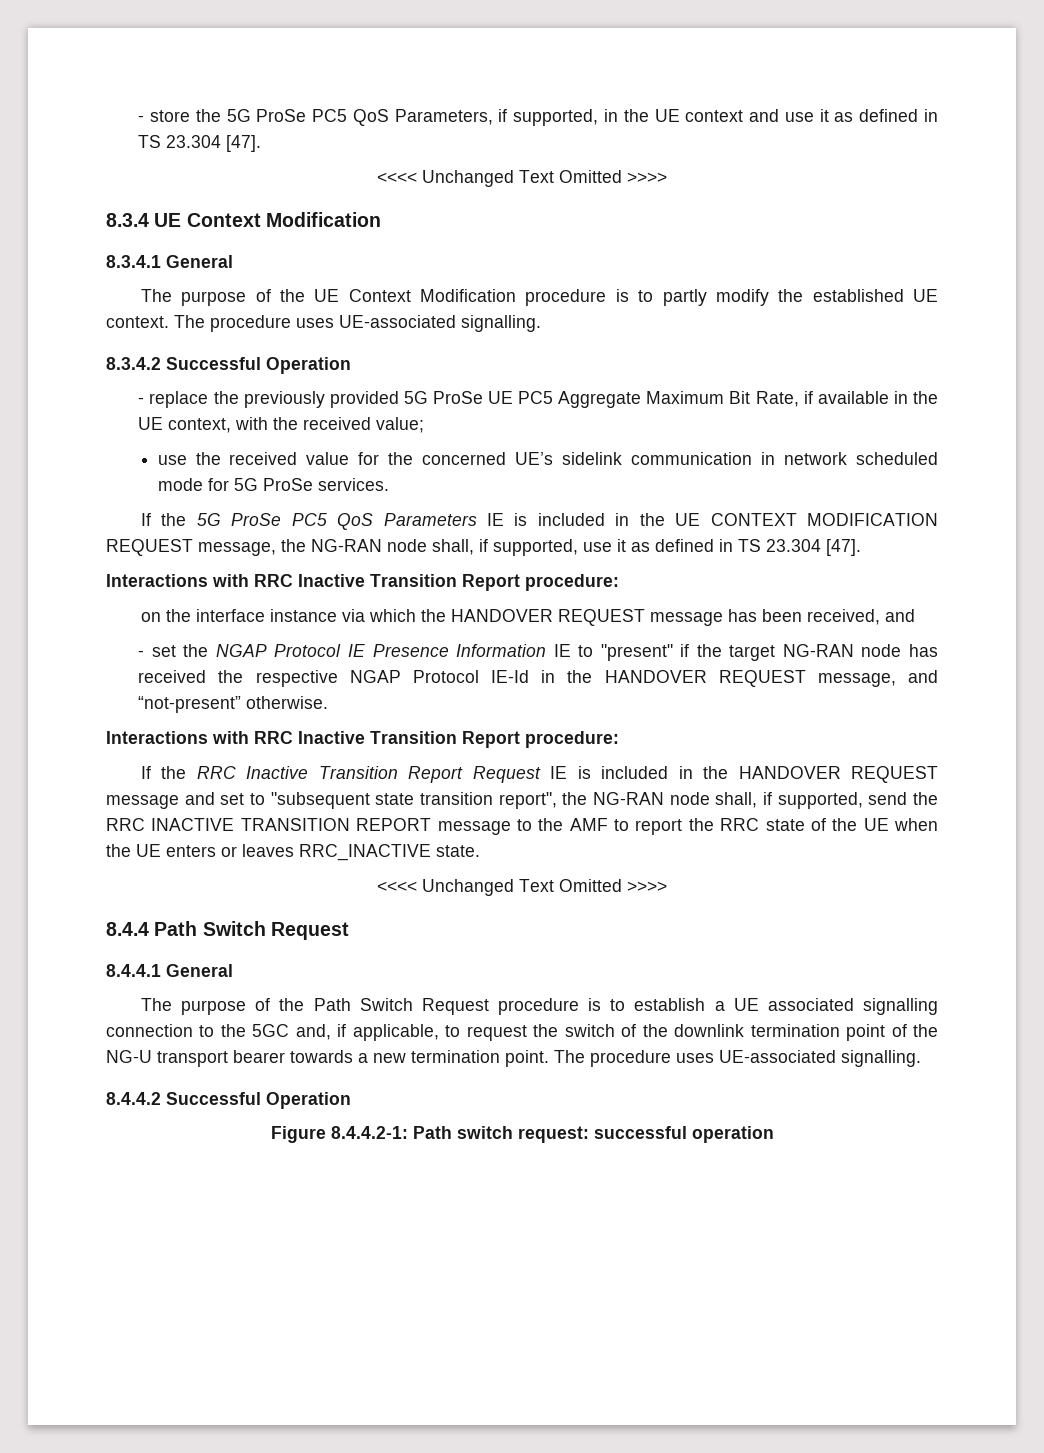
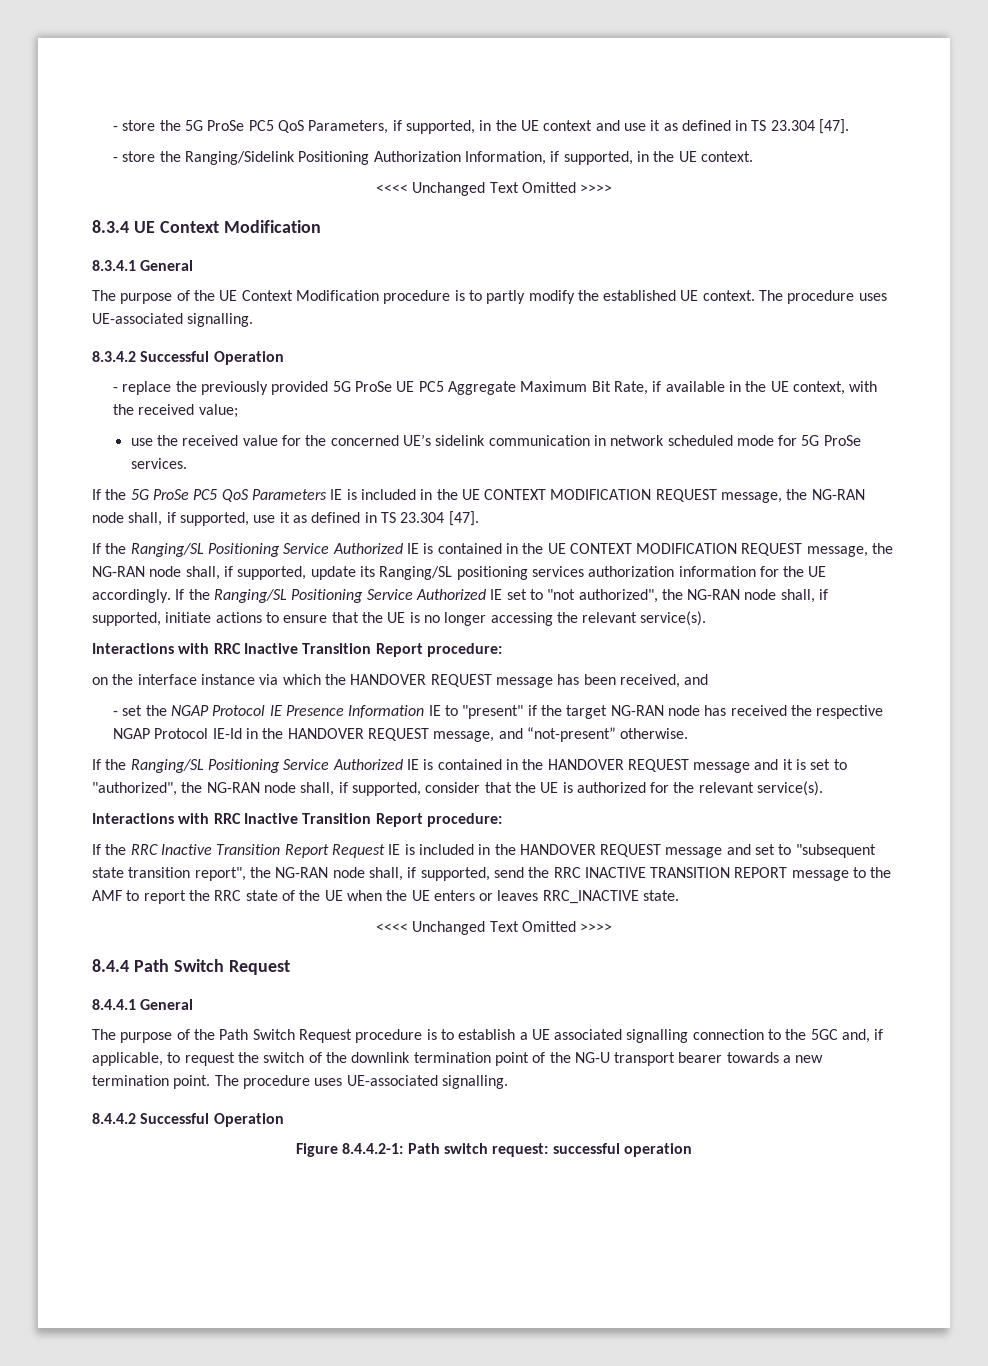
(262, 143) none -> [113,151,753,165] // - store the Ranging/Sidelink Positioning Authorization Information, if supported, in the UE context.
(861, 547) none -> [92,543,894,557] [92,566,827,580] [92,589,829,603] [92,611,707,626] // If the Ranging/SL Positioning Service Authorized IE is contained in the UE CONTEXT MODIFICATION REQUEST message, the NG-RAN node shall, if supported, update its Ranging/SL positioning services authorization information for the UE accordingly. If the Ranging/SL Positioning Service Authorized IE set to "not authorized", the NG-RAN node shall, if supported, initiate actions to ensure that the UE is no longer accessing the relevant service(s).
(329, 702) none -> [92,759,847,773] [92,781,824,796] // If the Ranging/SL Positioning Service Authorized IE is contained in the HANDOVER REQUEST message and it is set to "authorized", the NG-RAN node shall, if supported, consider that the UE is authorized for the relevant service(s).

